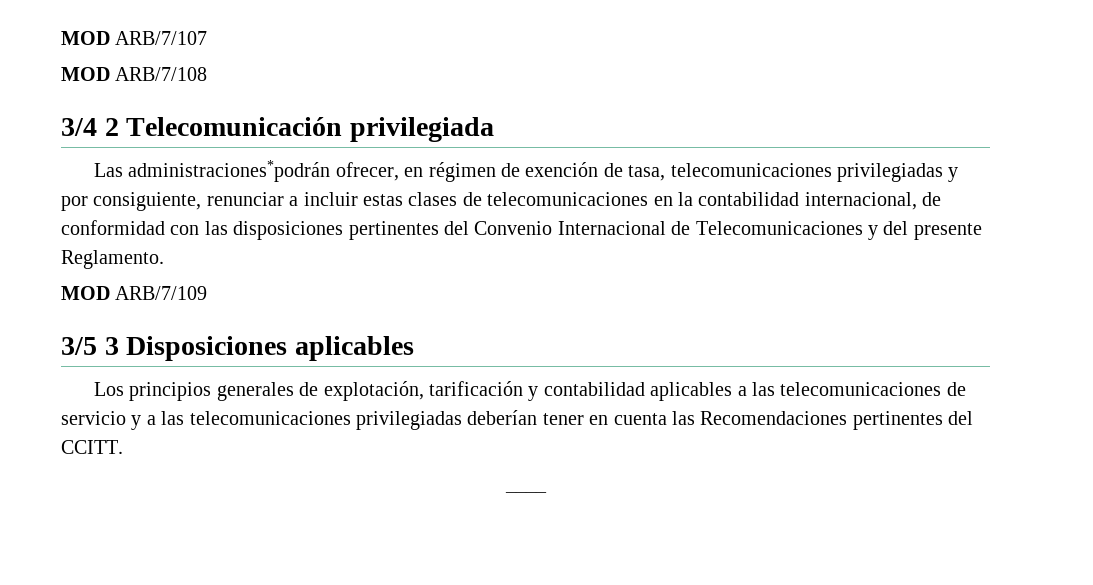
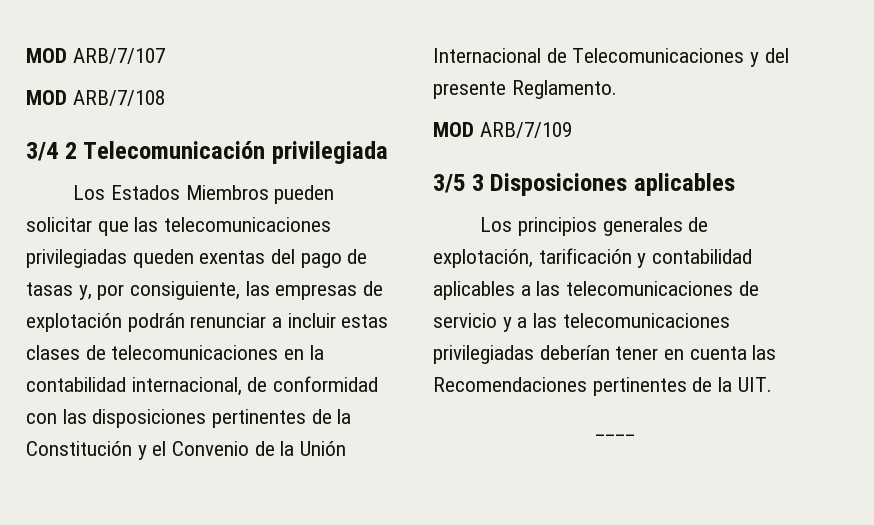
[94,160,959,182] [61,192,202,211] Las administraciones*podrán ofrecer, en régimen de exención de tasa, telecomunicaciones privilegiadas y por consiguiente, -> [73,185,335,204] [26,217,332,236] [26,249,368,268] [26,281,384,300] [26,313,185,332] Los Estados Miembros pueden solicitar que las telecomunicaciones privilegiadas queden exentas del pago de tasas y, por consiguiente, las empresas de explotación podrán
[444,221,553,235] del Convenio -> [311,409,352,424] [26,441,347,460] de la Constitución y el Convenio de la Unión
[948,411,974,425] [61,440,123,454] del CCITT. -> [692,377,772,392] de la UIT.

